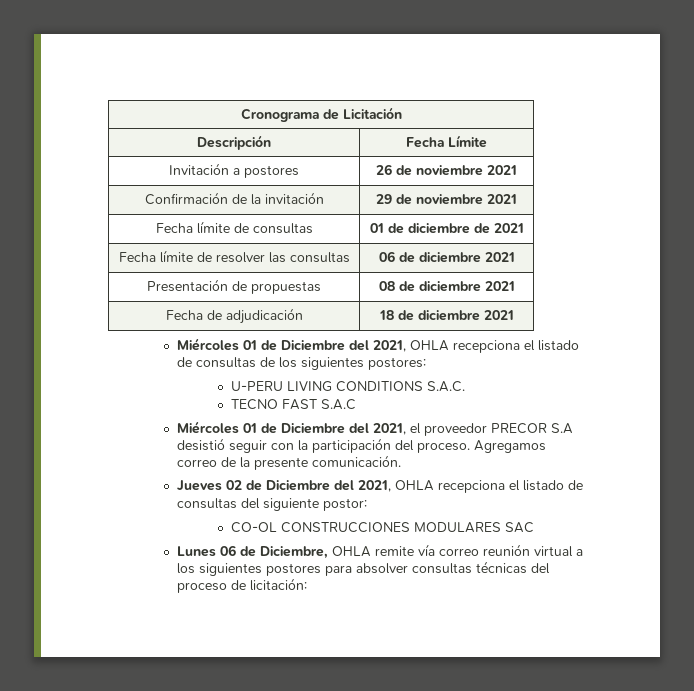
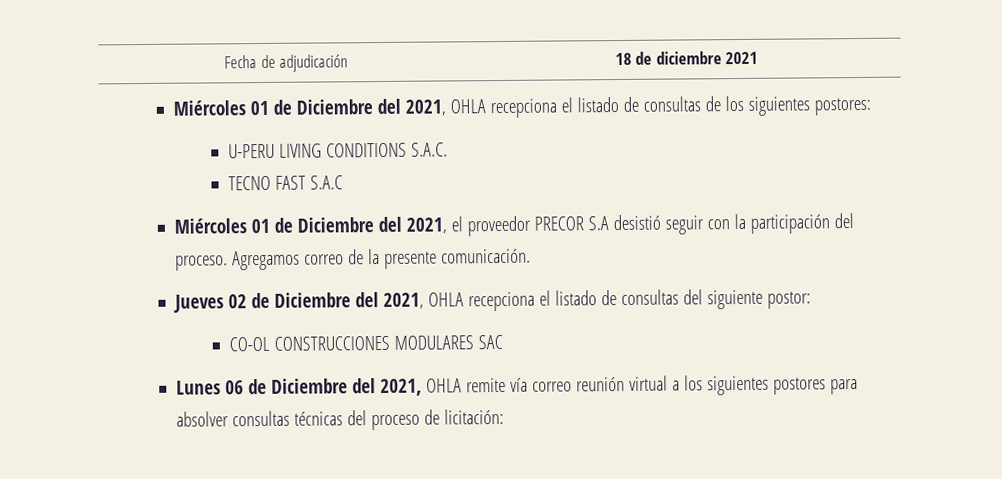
[240,107,402,122] [197,135,271,150] [406,135,488,148] [169,163,299,178] [376,164,517,176] [144,192,324,205] [376,194,517,205] [155,221,313,234] [369,223,524,234] [118,250,350,263] [378,251,515,263] [147,279,321,294] [378,281,515,292] Cronograma de Licitación // Descripción | Fecha Límite // Invitación a postores | 26 de noviembre 2021 // Confirmación de la invitación | 29 de noviembre 2021 // Fecha límite de consultas | 01 de diciembre de 2021 // Fecha límite de resolver las consultas | 06 de diciembre 2021 // Presentación de propuestas | 08 de diciembre 2021 // -> (224, 62) none
[260,546,329,559] Diciembre, -> [270,378,422,397] Diciembre del 2021,

